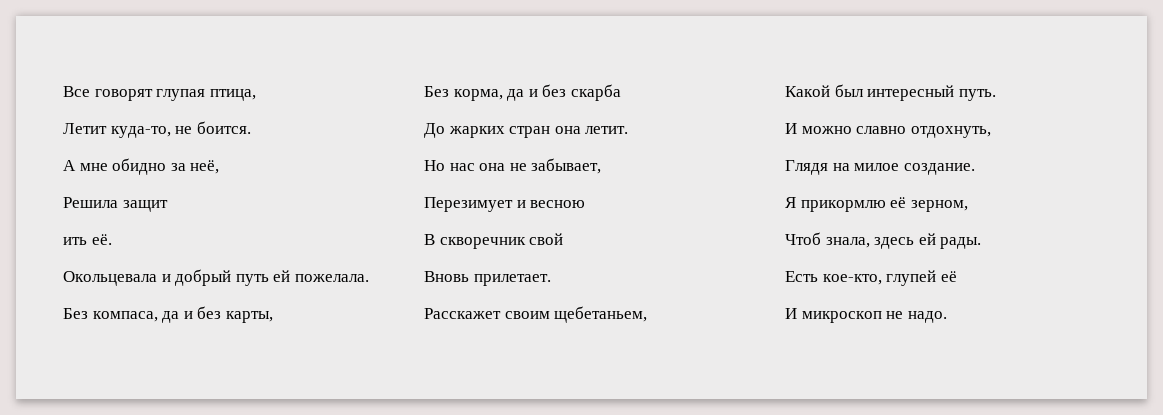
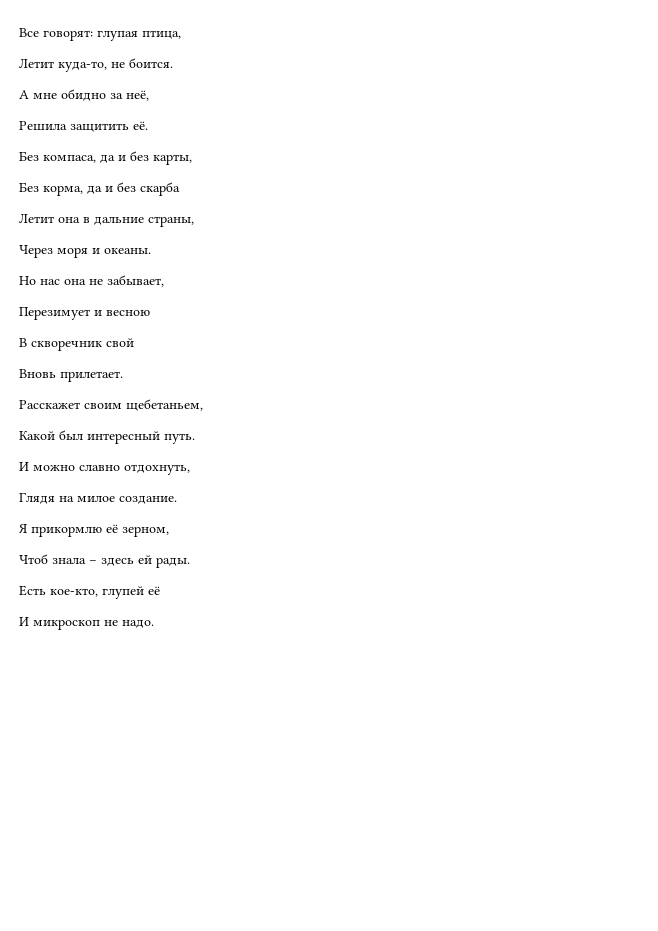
[94,89,153,101] говорят -> [43,30,93,41] говорят:
[122,200,168,212] [63,237,87,245] защит // ить -> [70,123,129,132] защитить
[63,269,369,286] // Окольцевала и добрый путь ей пожелала. -> (148, 125) none
[424,123,629,138] До жарких стран она летит. -> [19,213,194,227] [19,245,151,258] Летит она в дальние страны, // Через моря и океаны.
[825,237,870,248] знала, -> [52,558,97,564] знала –

